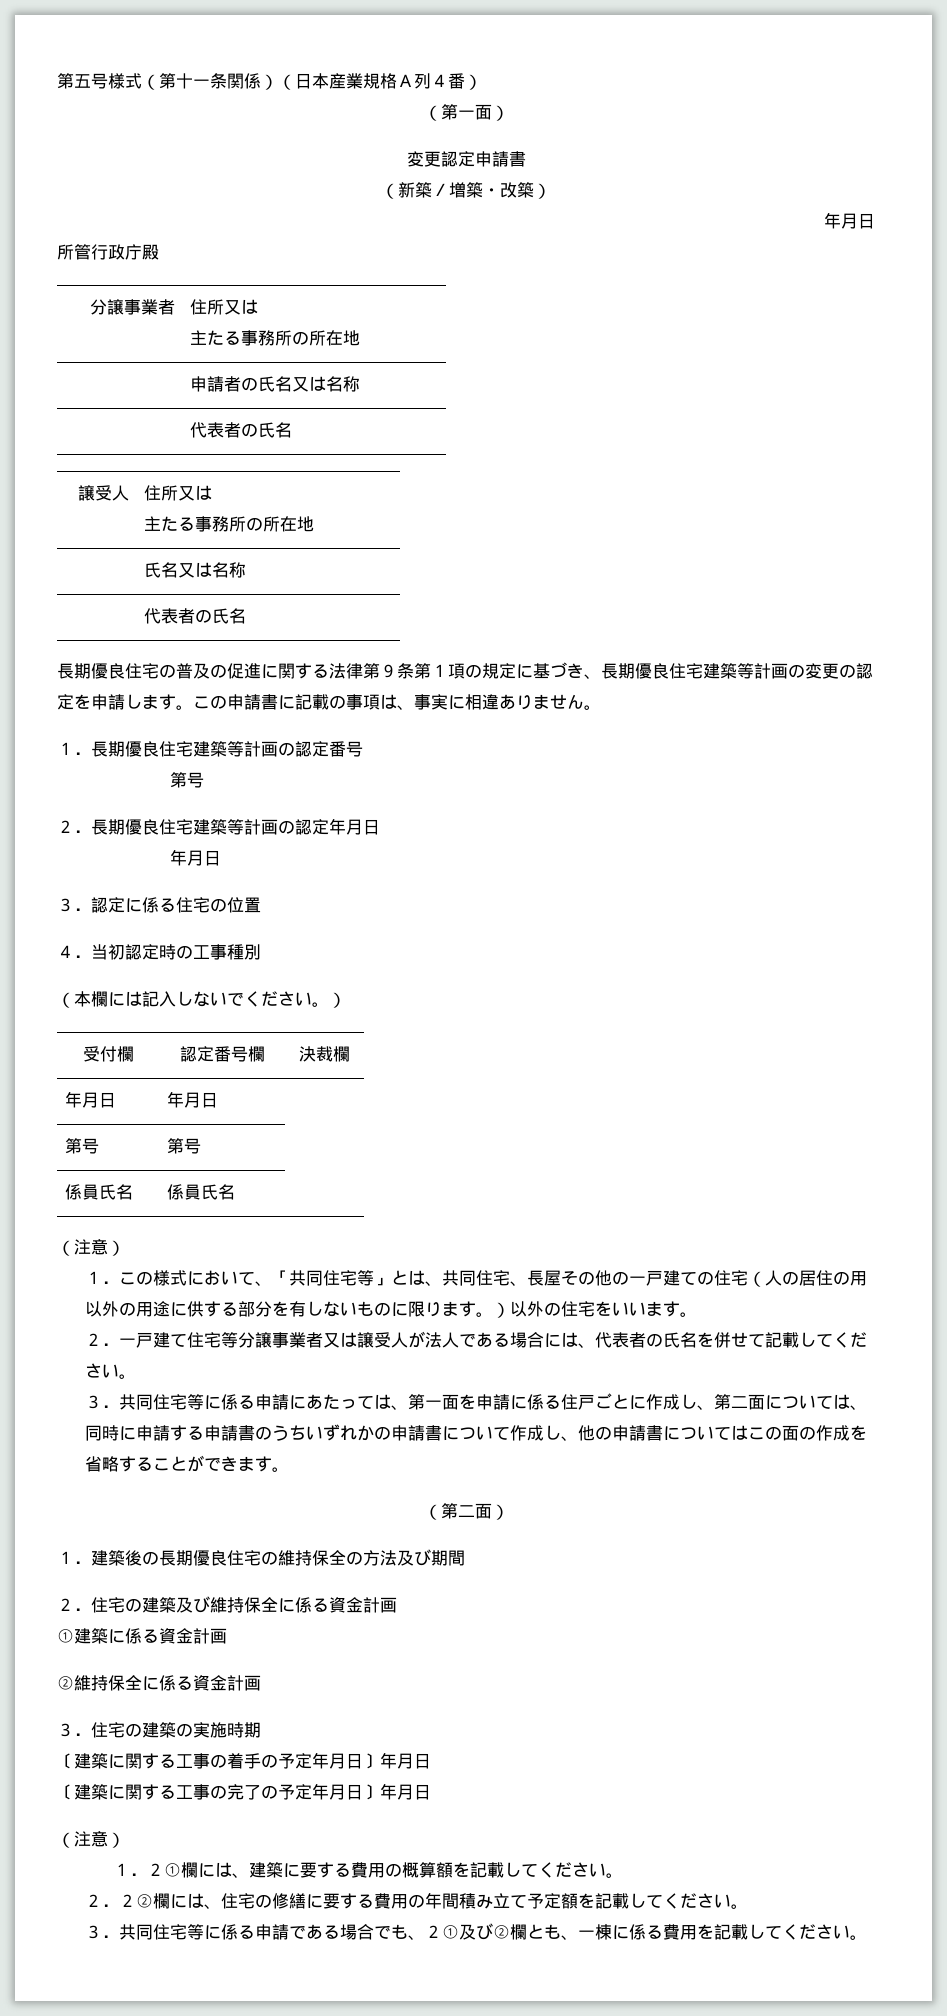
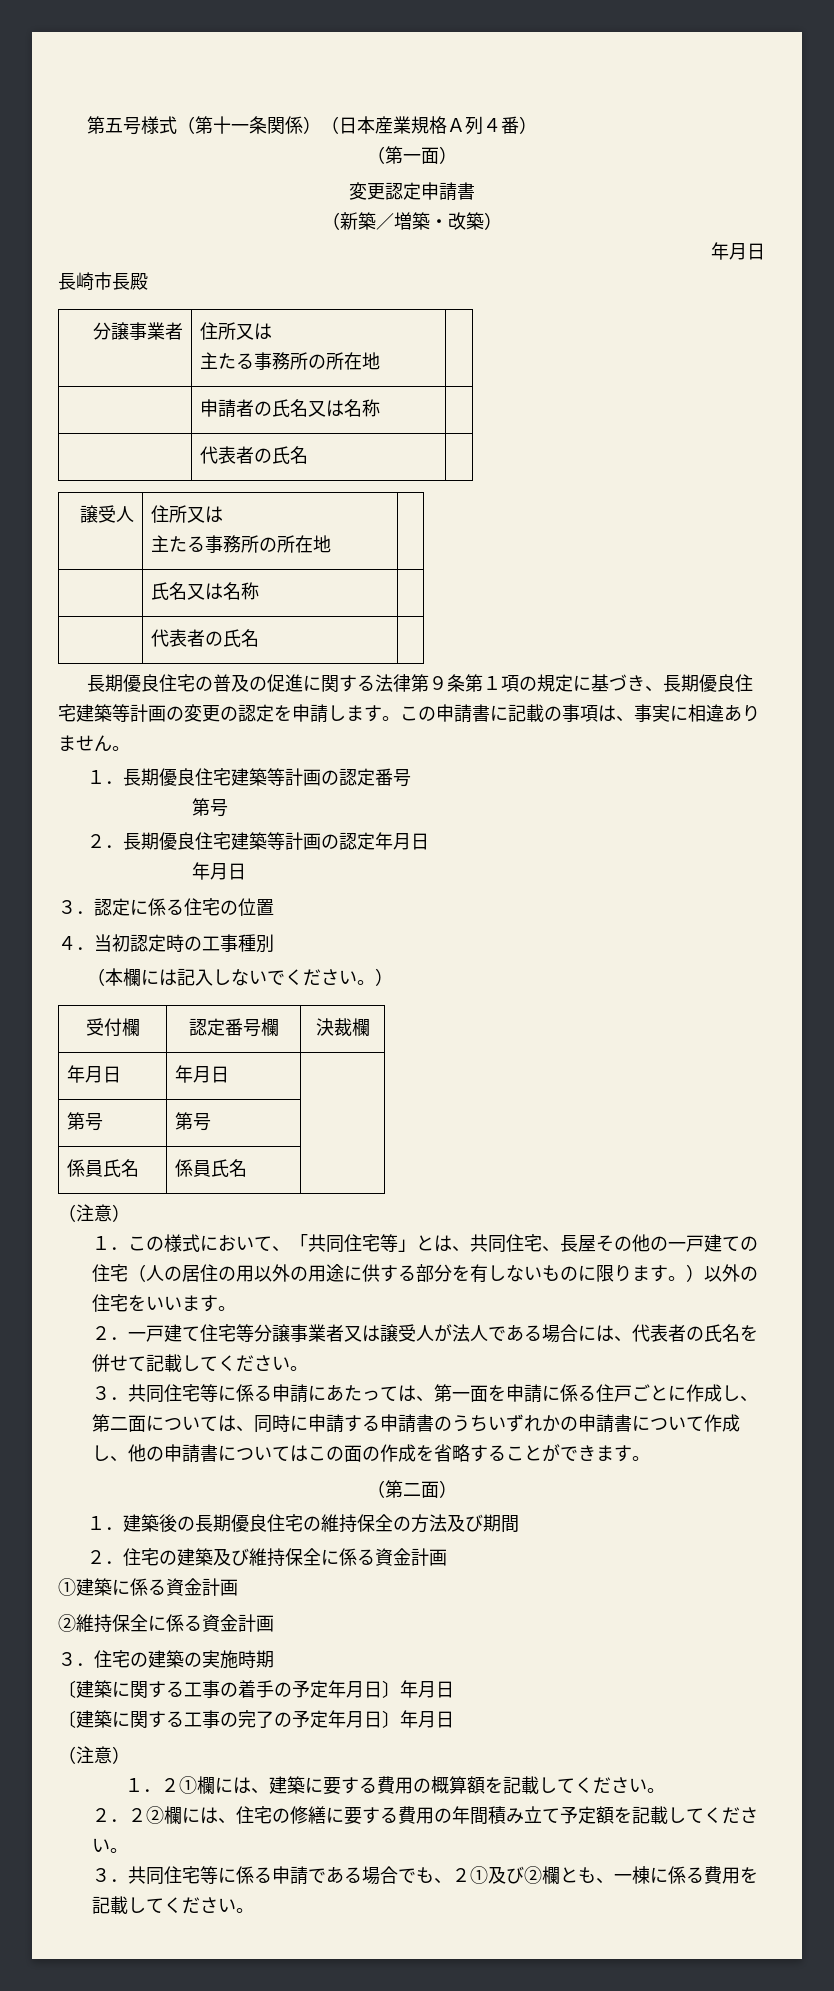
[57,244,142,260] 所管行政庁 -> [58,272,130,290] 長崎市長

